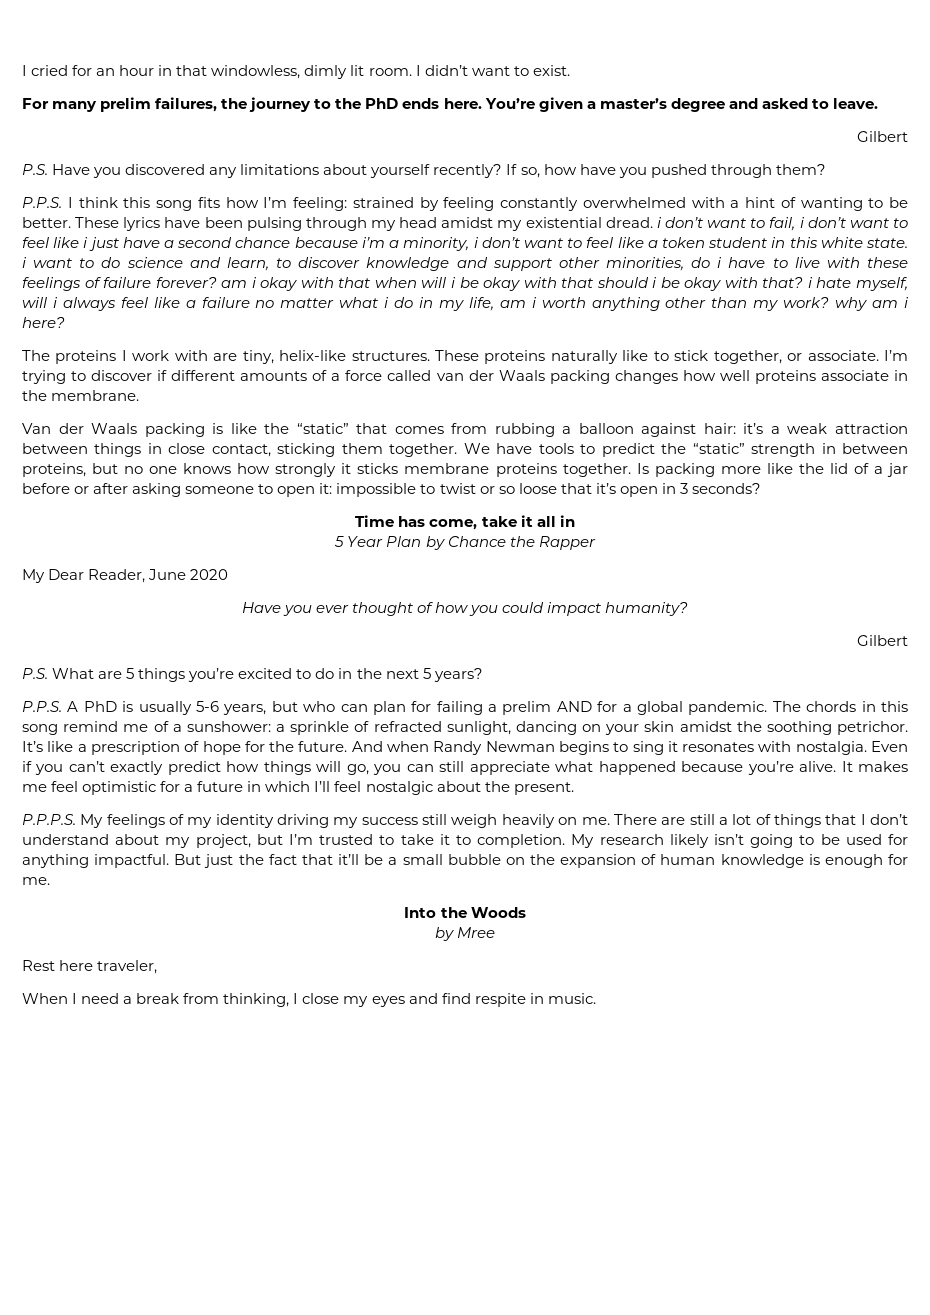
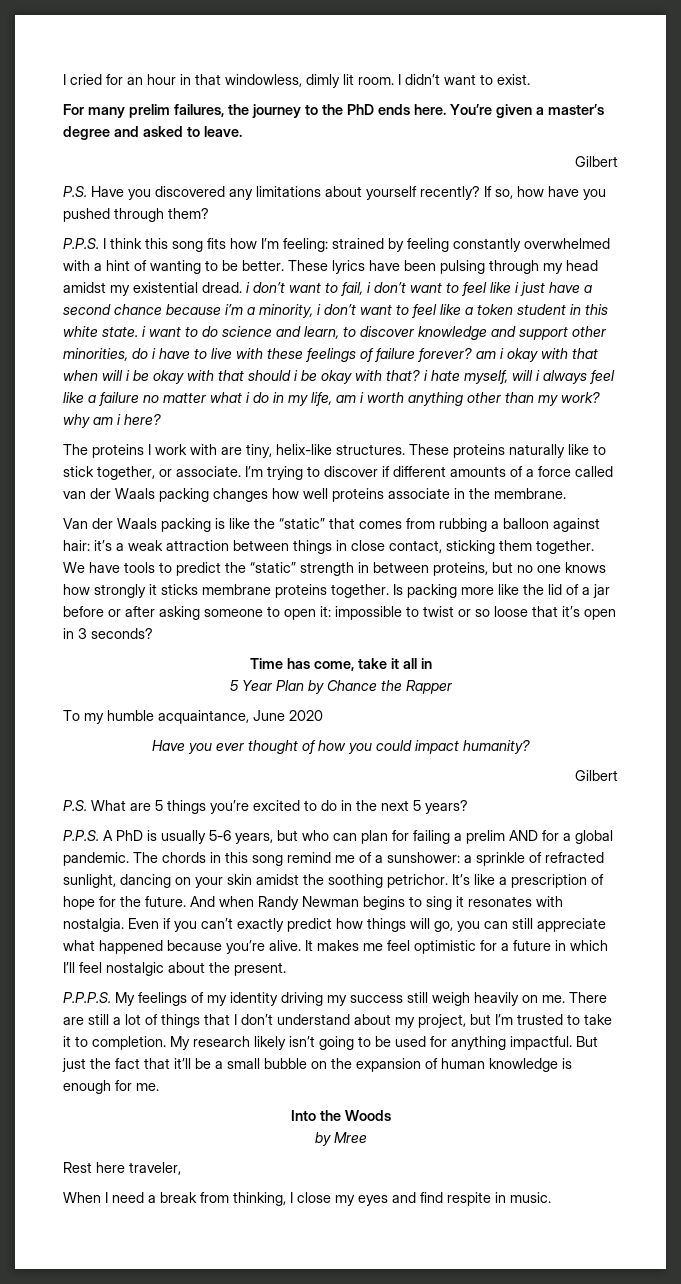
[22,569,146,583] My Dear Reader, -> [63,710,249,724] To my humble acquaintance,

